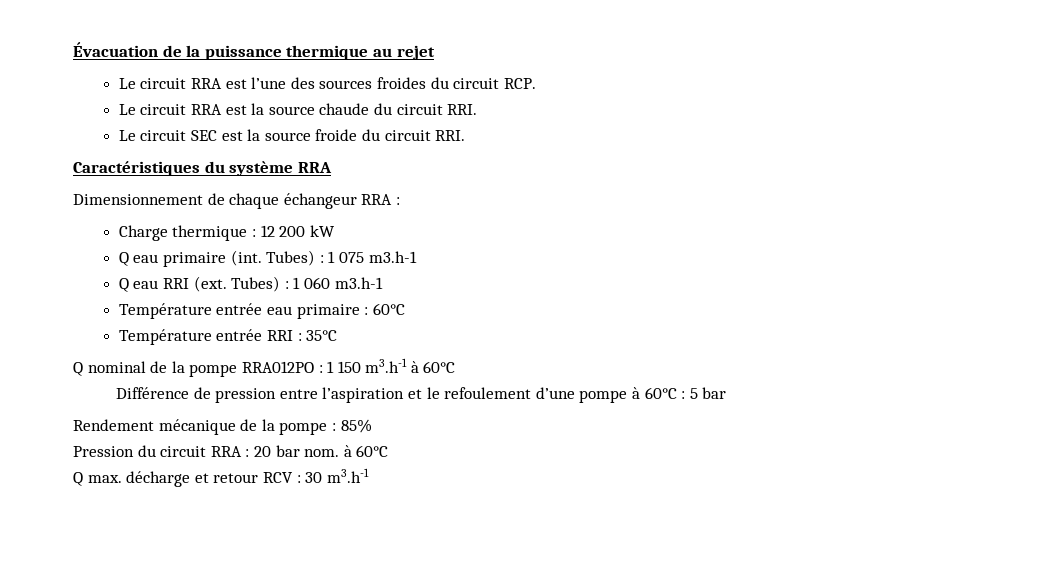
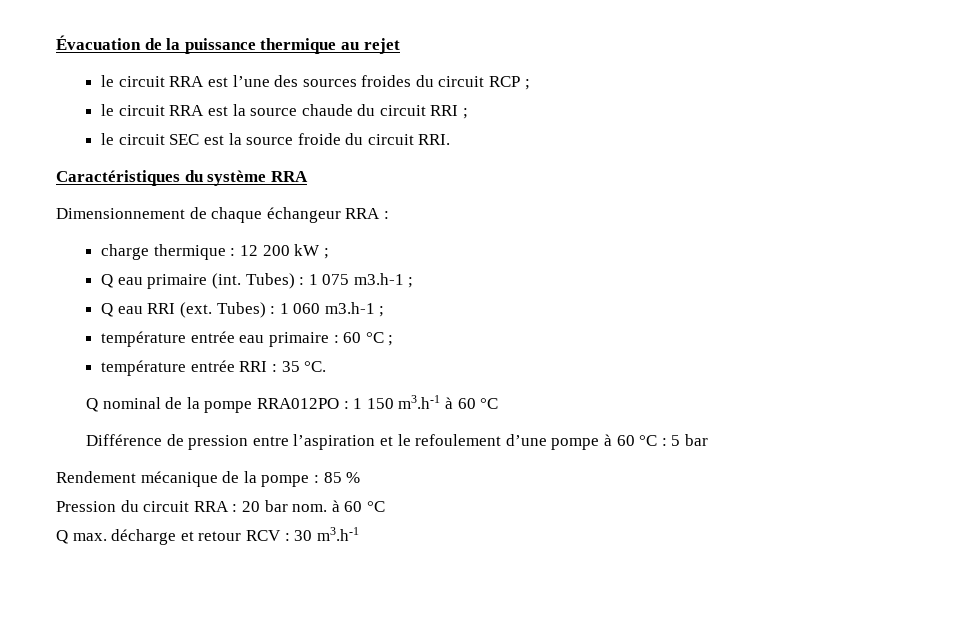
[118,78,136,89] Le -> [101,75,115,87] le
[503,78,536,89] [118,104,136,115] RCP. // Le -> [489,76,530,90] [101,104,115,116] RCP ; // le
[447,104,478,115] [118,130,136,141] RRI. // Le -> [430,105,469,119] [101,133,115,145] RRI ; // le
[118,225,168,241] Charge -> [101,244,150,260] charge
(335, 231) none -> [323,248,329,259] ;
(417, 257) none -> [408,277,414,288] ;
[118,303,212,319] // Température -> [379,306,385,317] [101,331,187,347] ; // température
[372,303,405,315] [118,329,212,345] 60°C // Température -> [343,332,394,346] [101,360,187,376] 60 °C ; // température
[306,330,338,341] 35°C -> [281,361,327,372] 35 °C.
[423,361,456,373] 60°C -> [457,398,499,409] 60 °C
[644,387,677,399] 60°C -> [616,435,658,446] 60 °C
[340,419,372,433] 85% -> [323,472,361,483] 85 %
[356,445,389,457] 60°C -> [344,501,385,512] 60 °C

